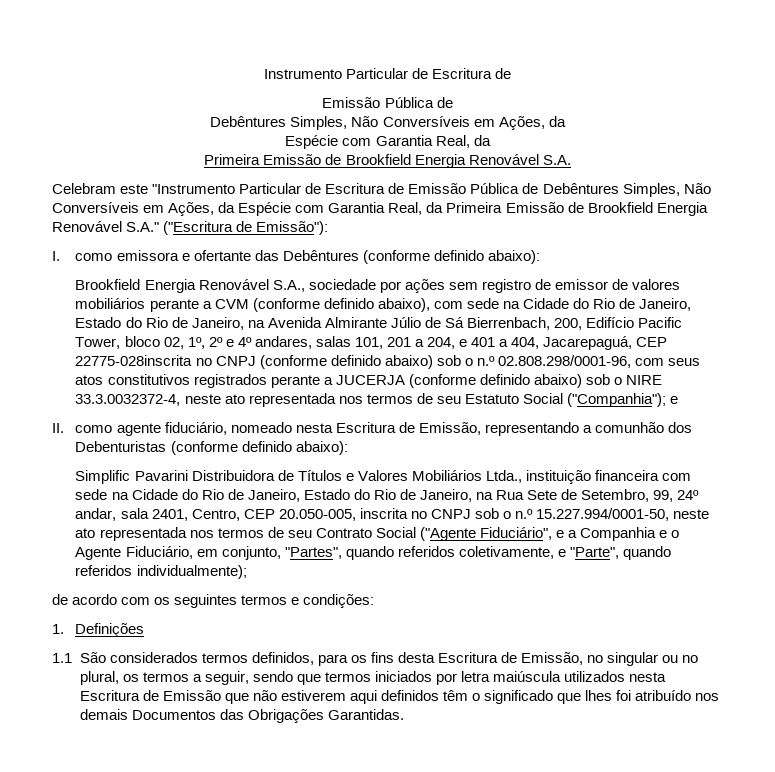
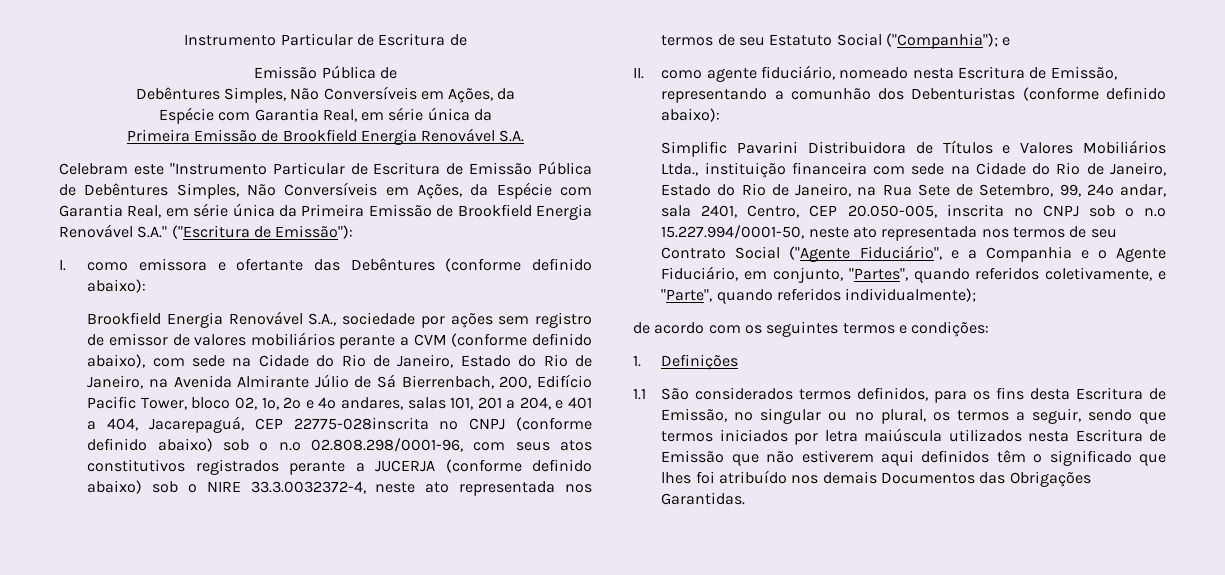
(470, 141) none -> [361,107,470,121] em série única
(423, 208) none -> [165,203,275,217] em série única

